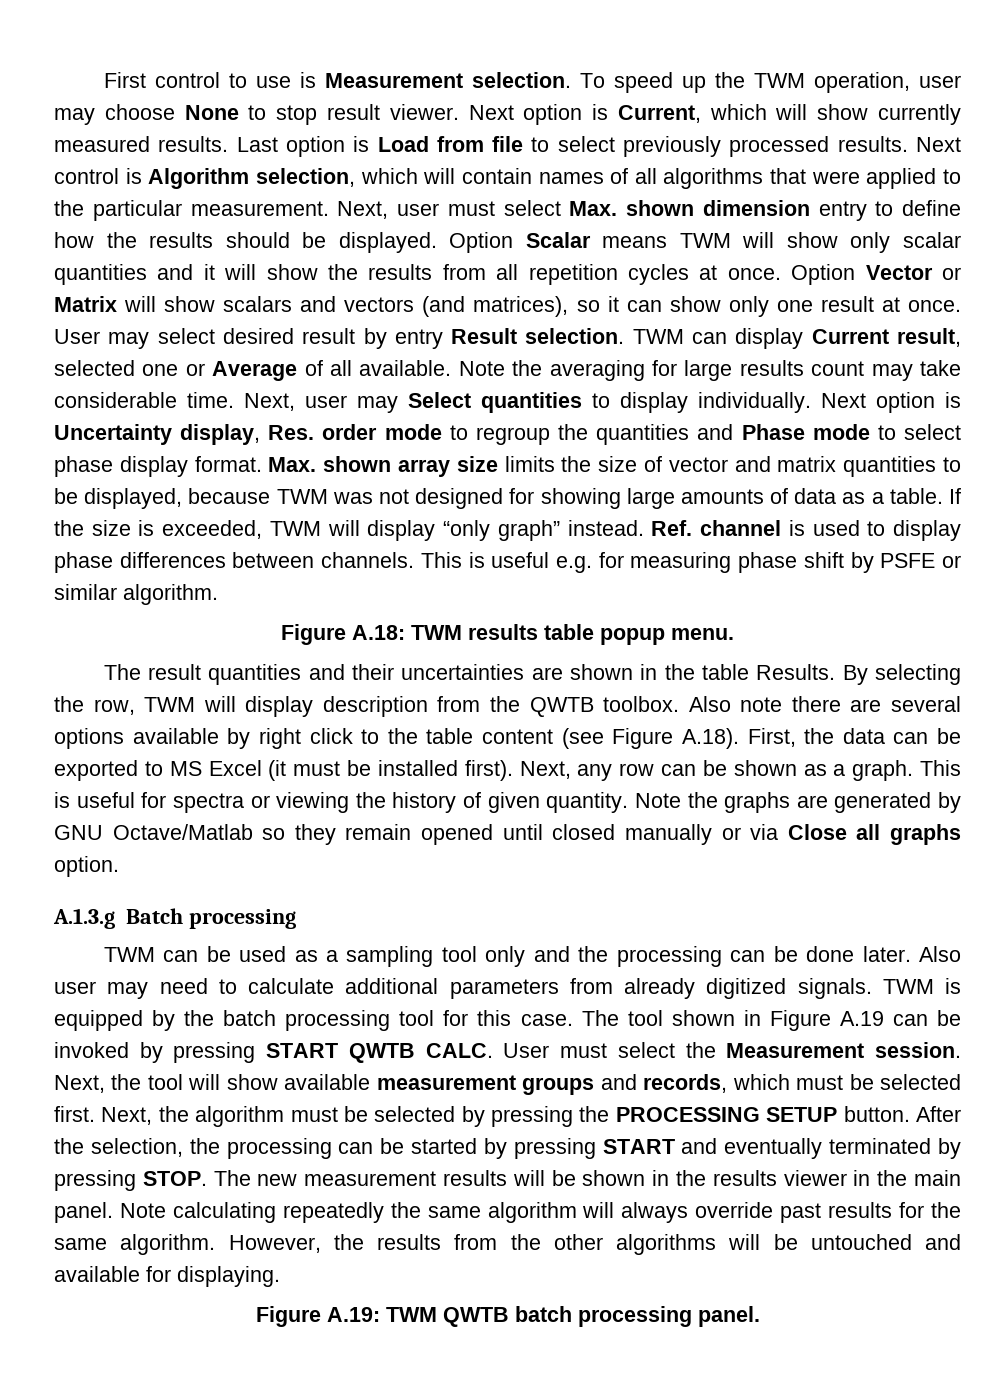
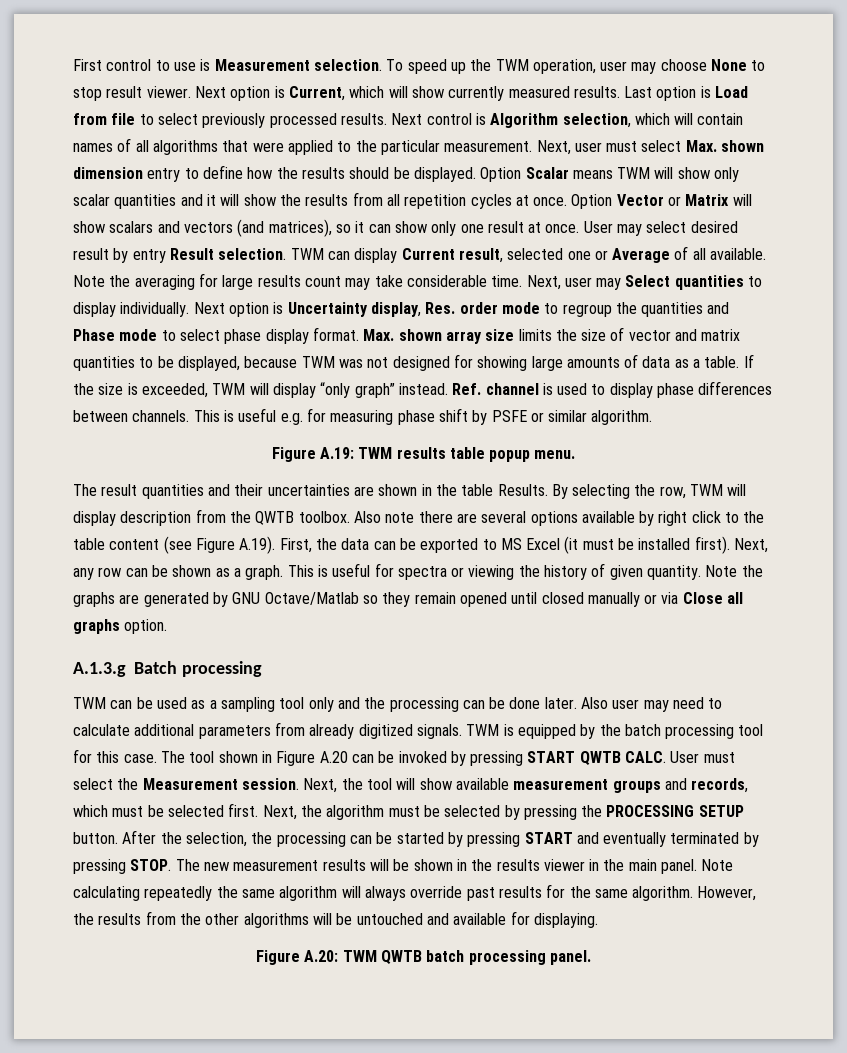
[352,625,405,640] A.18: -> [319,447,354,459] A.19:
[681,728,739,749] A.18). -> [239,536,276,554] A.19).
[839,1011,884,1026] A.19 -> [319,751,348,763] A.20
[326,1307,380,1322] A.19: -> [304,950,339,962] A.20:

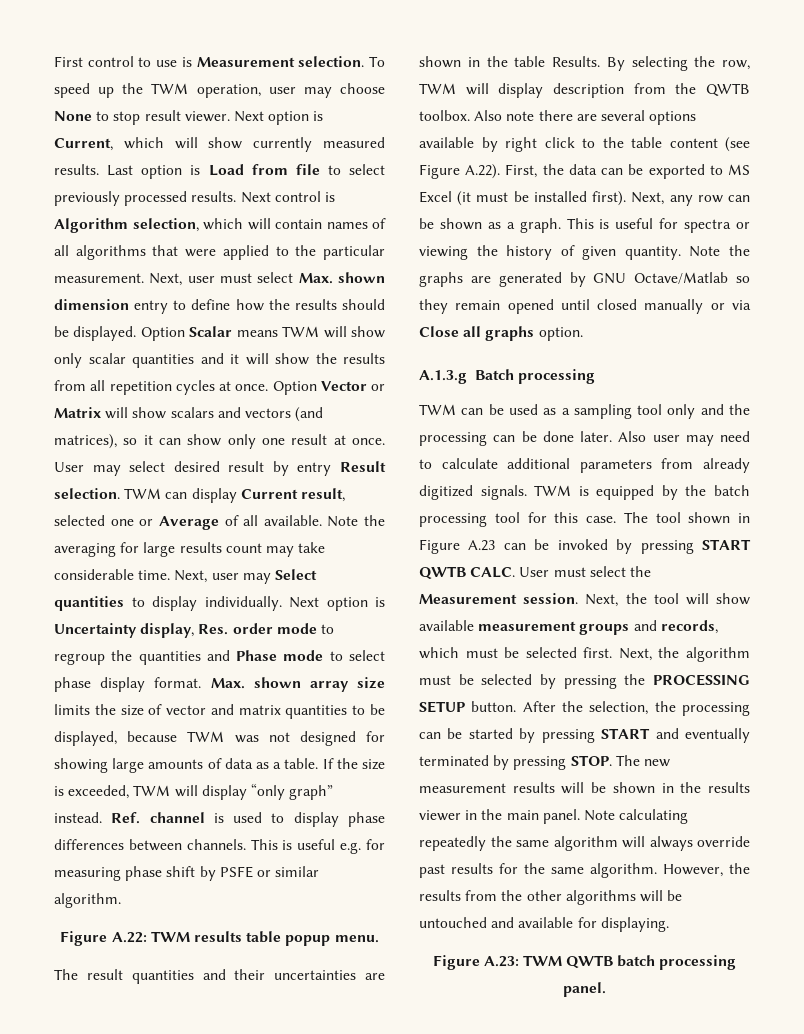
[319,447,354,459] A.19: -> [111,932,147,943] A.22:
[239,536,276,554] A.19). -> [465,164,501,179] A.22).
[319,751,348,763] A.20 -> [468,540,496,551] A.23
[304,950,339,962] A.20: -> [483,956,519,967] A.23:

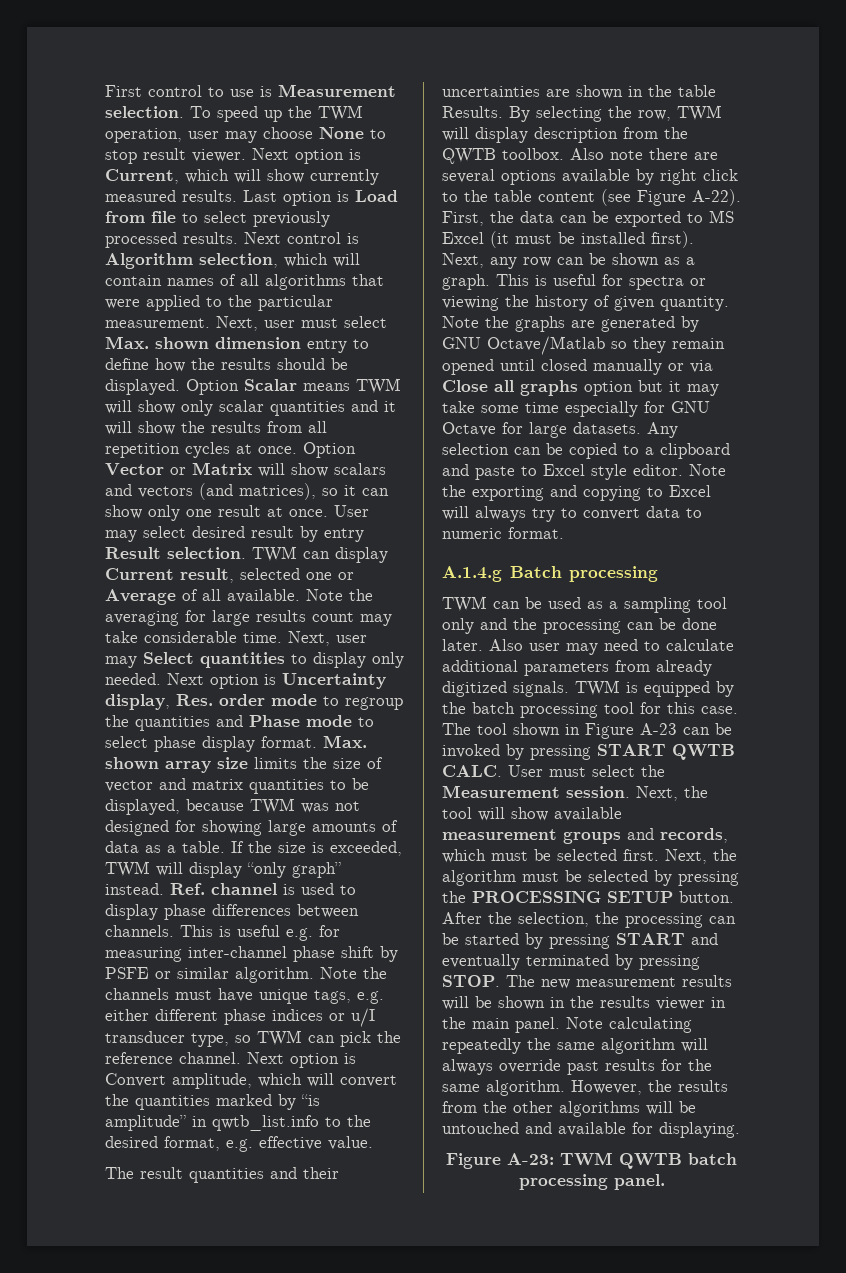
[204,596,282,611] individually. -> [372,652,404,668] [105,673,161,685] only needed.
(121, 874) none -> [188,946,287,958] inter-channel
[60,931,379,946] // Figure A.22: TWM results table popup menu. -> [320,967,387,979] [105,988,384,1004] [105,1008,375,1027] [105,1030,401,1047] [105,1052,356,1068] [105,1073,397,1089] [105,1094,320,1110] [105,1115,371,1131] [105,1136,373,1152] Note the channels must have unique tags, e.g. either different phase indices or u/I transducer type, so TWM can pick the reference channel. Next option is Convert amplitude, which will convert the quantities marked by “is amplitude” in qwtb_list.info to the desired format, e.g. effective value.
[465,164,501,179] A.22). -> [692,189,741,206] A-22).
[538,327,583,341] [419,370,467,384] option. // A.1.3.g -> [584,380,719,396] [442,401,710,417] [442,422,678,438] [442,443,730,459] [442,464,726,480] [442,485,711,501] [442,506,702,522] [442,527,564,539] [442,566,502,582] option but it may take some time especially for GNU Octave for large datasets. Any selection can be copied to a clipboard and paste to Excel style editor. Note the exporting and copying to Excel will always try to convert data to numeric format. // A.1.4.g
[468,540,496,551] A.23 -> [640,723,677,735] A-23
[483,956,519,967] A.23: -> [507,1153,554,1165] A-23:

